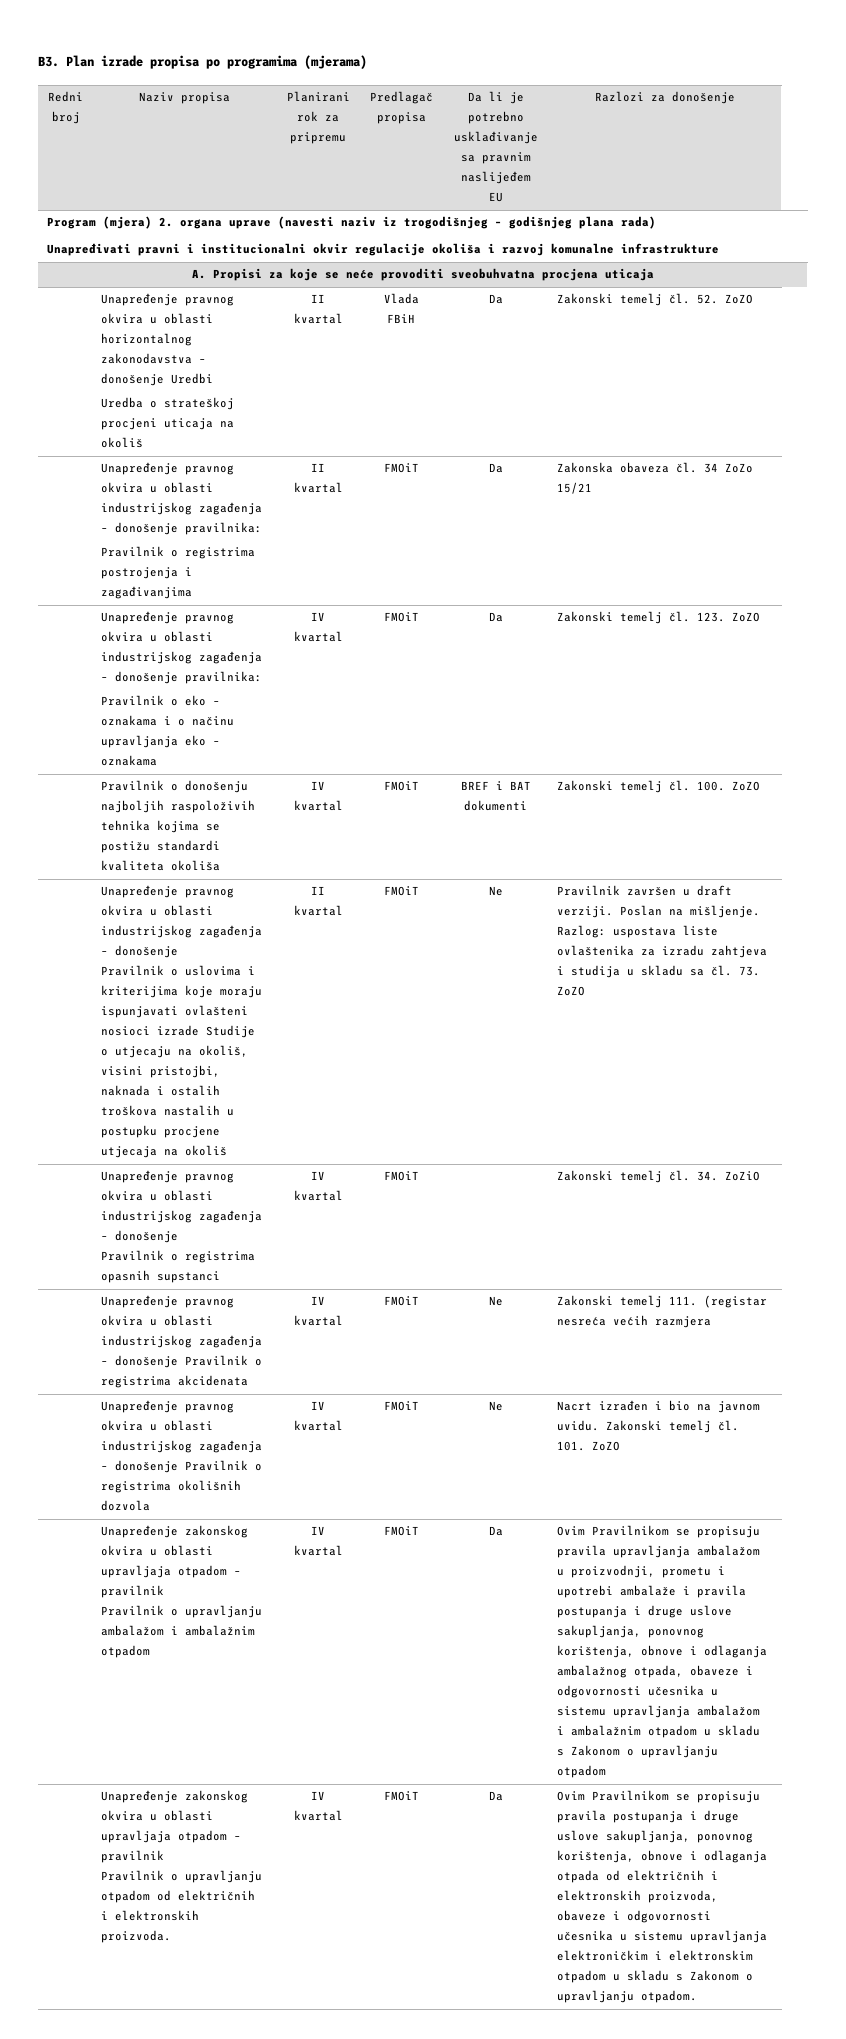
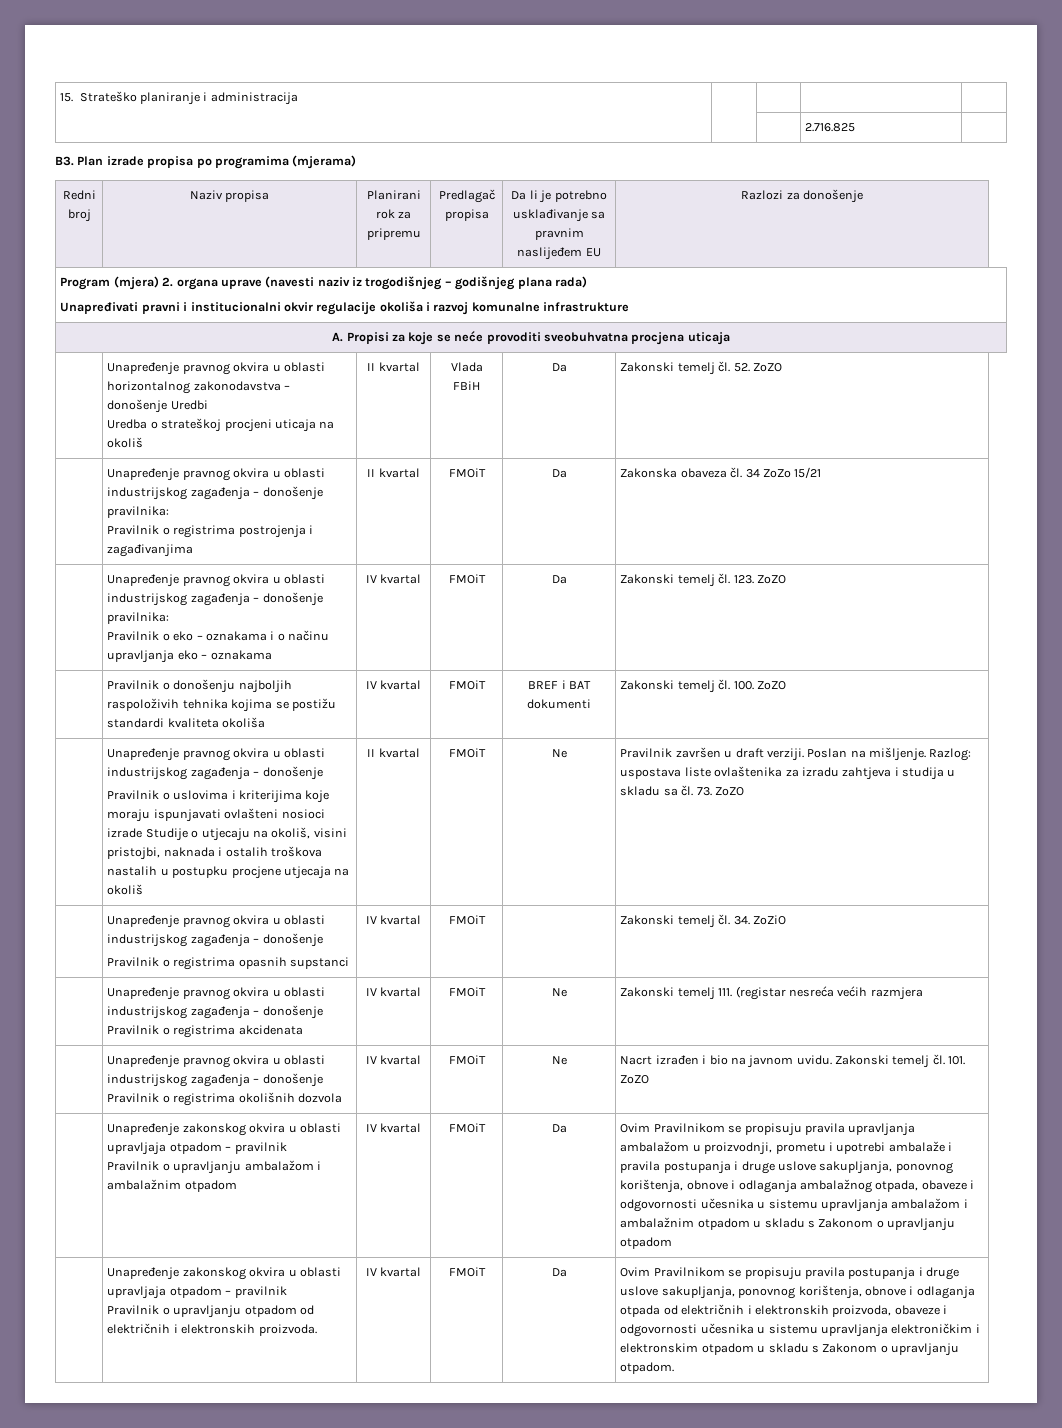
(38, 61) none -> [60,91,298,105] [805,123,856,132] 15. Strateško planiranje i administracija | | | | // | | | 2.716.825 | //

